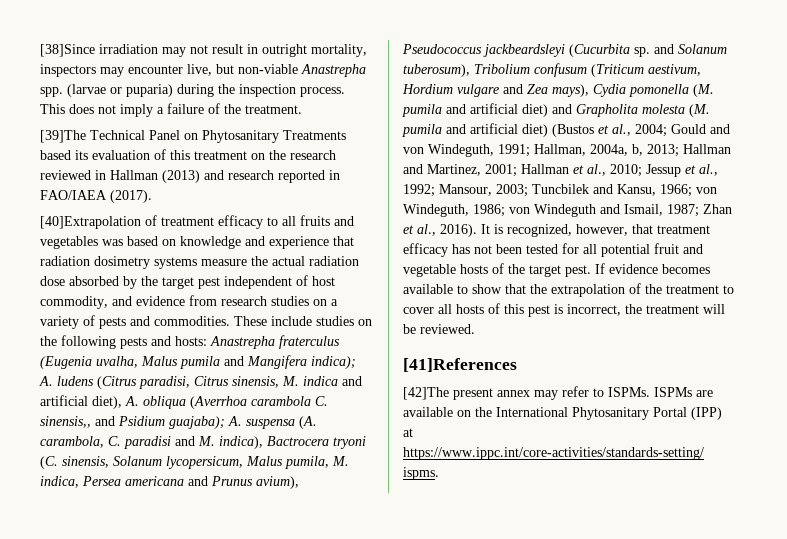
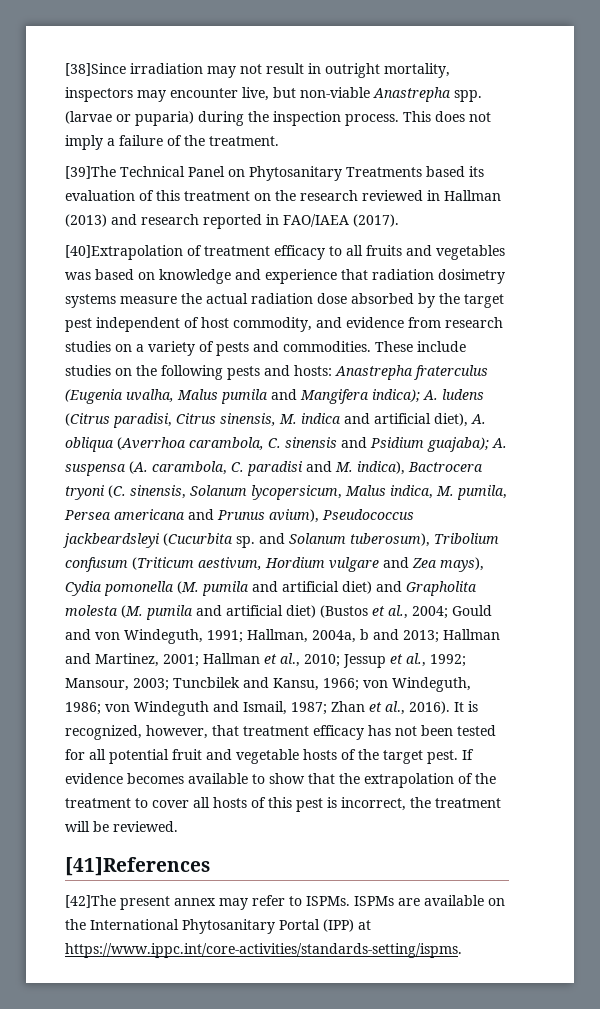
[251,396,328,406] [40,416,91,428] carambola C. sinensis,, -> [189,437,337,451] carambola, C. sinensis
[285,456,349,469] [40,476,79,488] pumila, M. indica, -> [390,485,507,500] indica, M. pumila,
[632,144,643,156] b, -> [360,629,399,640] b and

